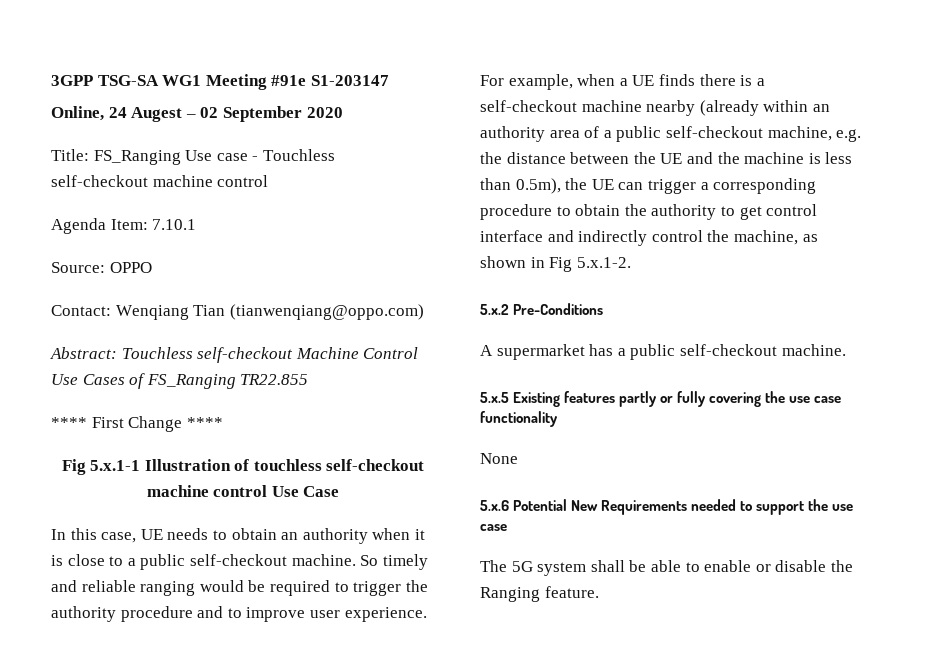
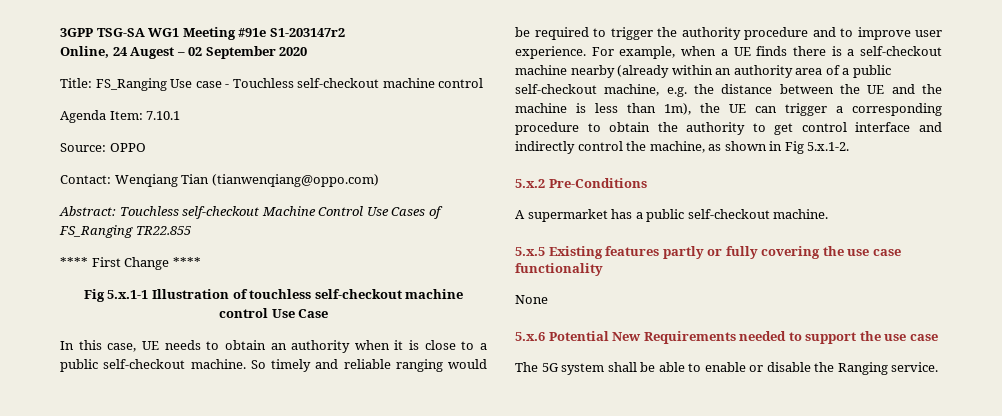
[310,75,389,86] S1-203147 -> [269,28,345,37] S1-203147r2
[515,178,561,194] 0.5m), -> [664,103,691,115] 1m),
[544,586,599,598] feature. -> [891,362,939,372] service.

